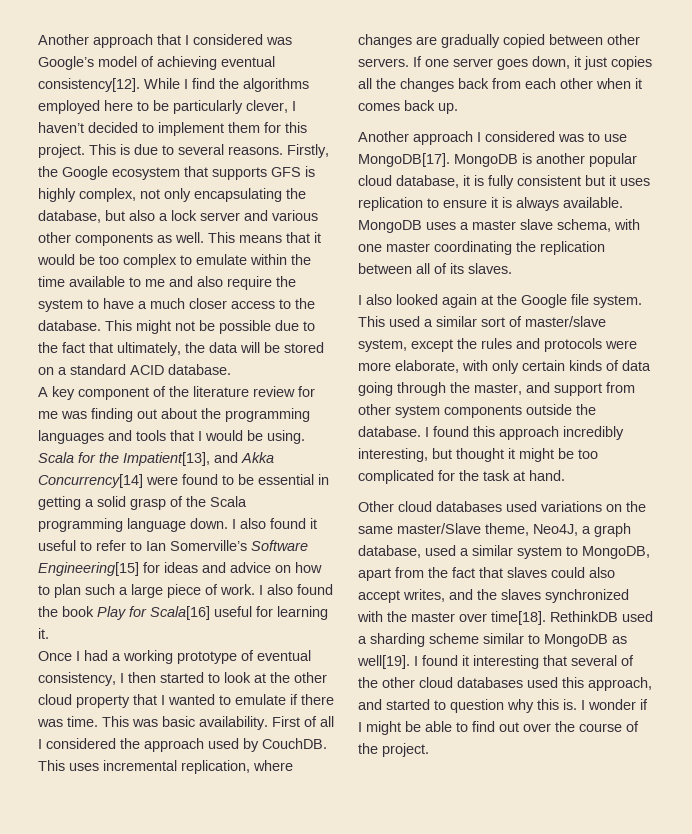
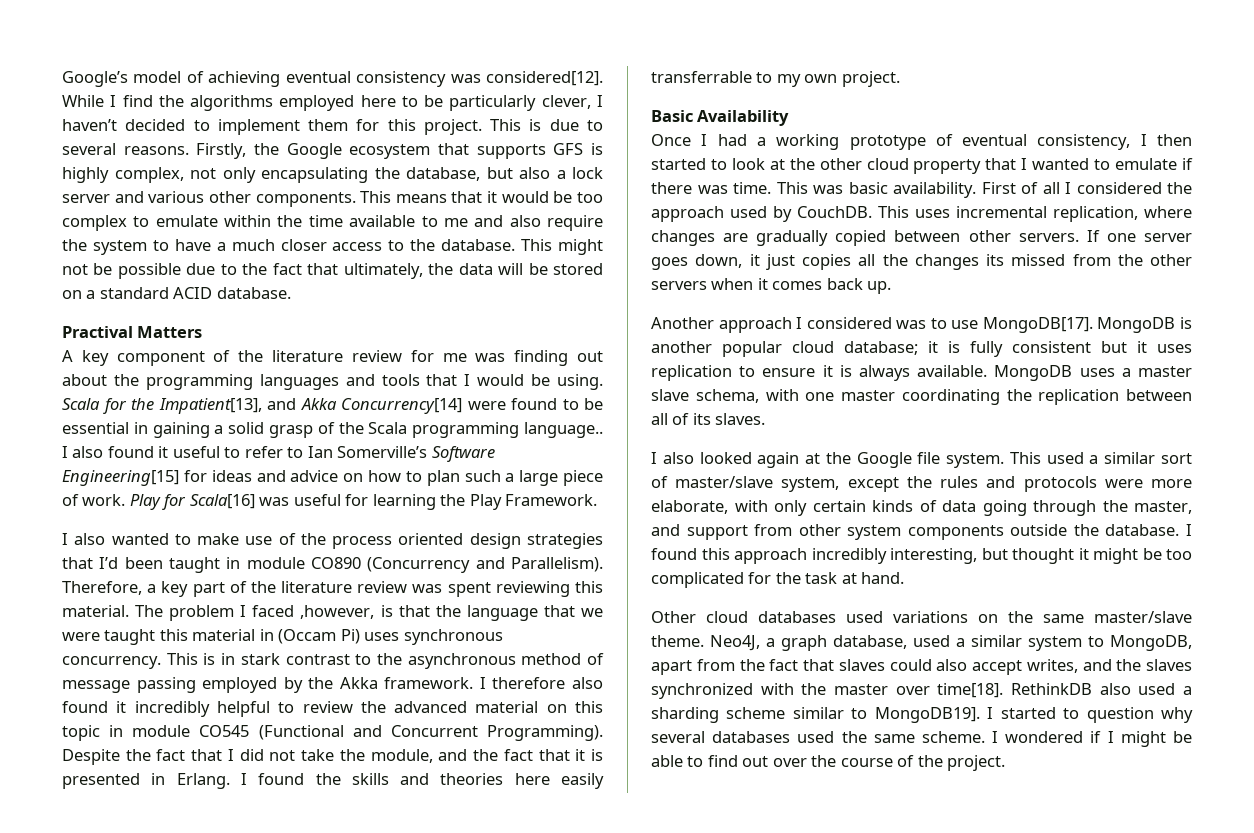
[38,34,292,48] Another approach that I considered was -> (62, 79) none
[38,78,140,92] consistency[12]. -> [356,71,604,87] consistency was considered[12].
[75,232,204,246] components as well. -> [255,192,356,207] components.
(231, 369) none -> [62,326,203,338] // Practival Matters
[38,496,81,510] getting -> [152,422,210,438] gaining
[127,518,228,532] language down. -> [524,422,604,438] language..
[259,584,333,595] [38,606,94,617] I also found the book -> (126, 500) none
(210, 613) none -> [259,497,290,506] was
[38,628,49,639] it. -> [440,494,598,510] [62,533,603,549] [62,557,603,573] [62,581,603,597] [62,605,603,621] [62,629,503,645] [62,653,604,669] [62,677,603,693] [62,701,603,717] [62,725,603,741] [62,749,604,765] [62,773,604,789] [651,71,900,87] [651,110,790,126] the Play Framework. // I also wanted to make use of the process oriented design strategies that I’d been taught in module CO890 (Concurrency and Parallelism). Therefore, a key part of the literature review was spent reviewing this material. The problem I faced ,however, is that the language that we were taught this material in (Occam Pi) uses synchronous concurrency. This is in stark contrast to the asynchronous method of message passing employed by the Akka framework. I therefore also found it incredibly helpful to review the advanced material on this topic in module CO545 (Functional and Concurrent Programming). Despite the fact that I did not take the module, and the fact that it is presented in Erlang. I found the skills and theories here easily transferrable to my own project. // Basic Availability
[458,78,593,89] back from each other -> [986,254,1192,266] [651,281,707,290] its missed from the other servers
[396,175,459,188] database, -> [844,341,918,355] database;
[397,523,529,536] master/Slave theme, -> [1094,611,1192,623] [651,635,704,647] master/slave theme.
(618, 616) none -> [1099,683,1131,695] also
[544,634,627,647] [357,655,634,669] [358,677,652,691] [358,699,636,713] MongoDB as well[19]. I found it interesting that several of the other cloud databases used this approach, and started to question why this is. I wonder -> [874,707,1193,723] [651,731,1084,743] MongoDB19]. I started to question why several databases used the same scheme. I wondered

